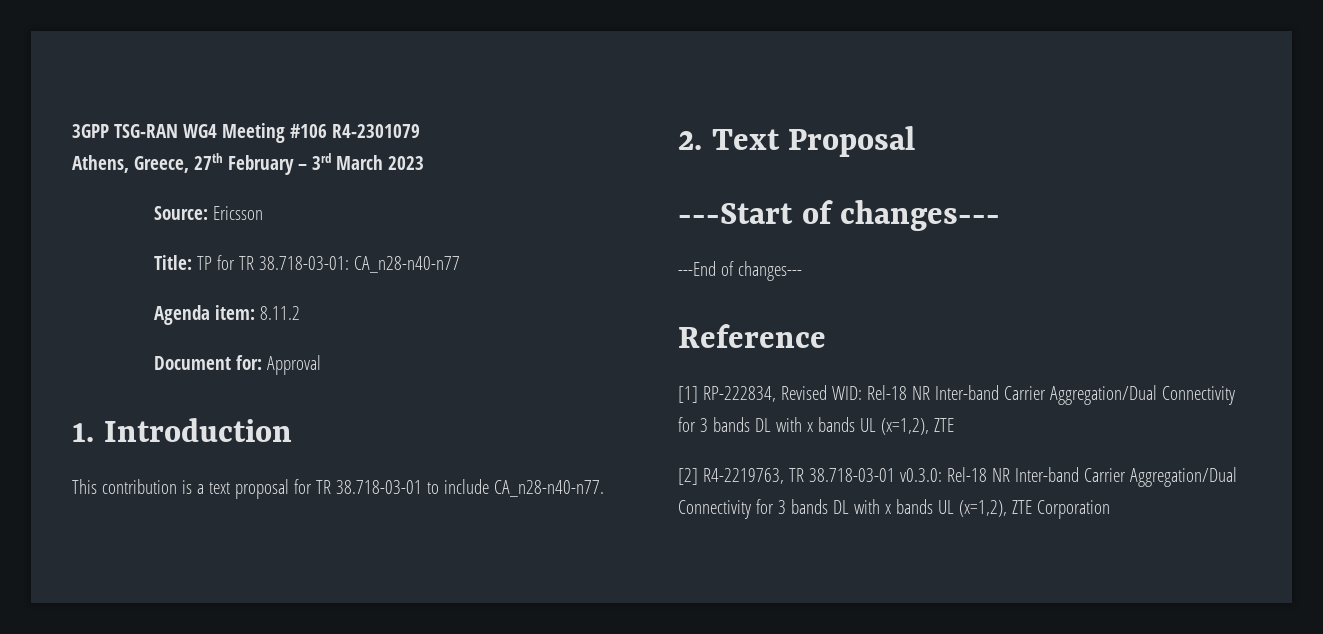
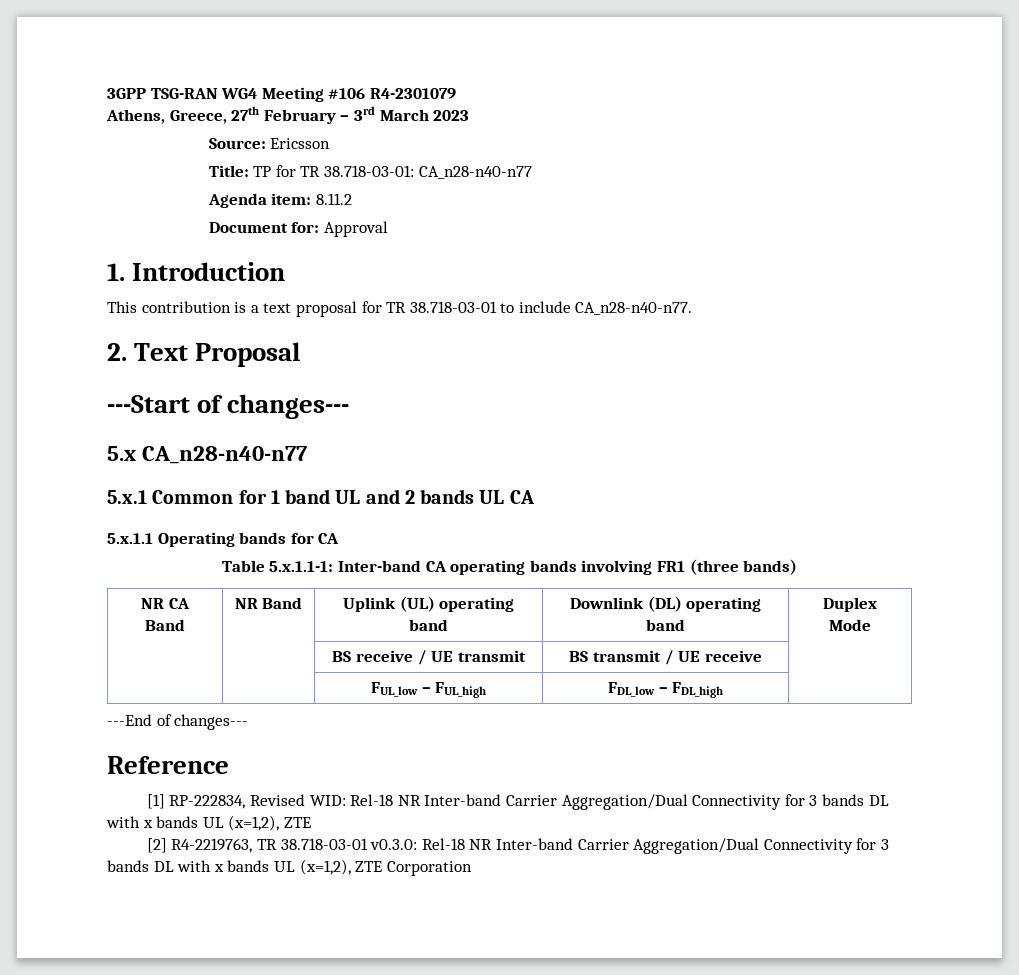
(1001, 215) none -> [107,446,309,464] [107,489,535,504] [107,532,340,547] [221,559,798,575] [141,598,190,609] [145,619,185,631] [234,597,303,609] [342,596,515,612] [409,619,448,631] [569,596,762,612] [646,619,685,631] [823,597,877,612] [829,619,871,631] [332,650,526,665] [569,650,762,665] [370,682,487,698] [607,682,724,698] // 5.x CA_n28-n40-n77 // 5.x.1 Common for 1 band UL and 2 bands UL CA // 5.x.1.1 Operating bands for CA // Table 5.x.1.1-1: Inter-band CA operating bands involving FR1 (three bands) // NR CA Band | NR Band | Uplink (UL) operating band | Downlink (DL) operating band | Duplex Mode // | | BS receive / UE transmit | BS transmit / UE receive | // | | FUL_low – FUL_high | FDL_low – FDL_high |

